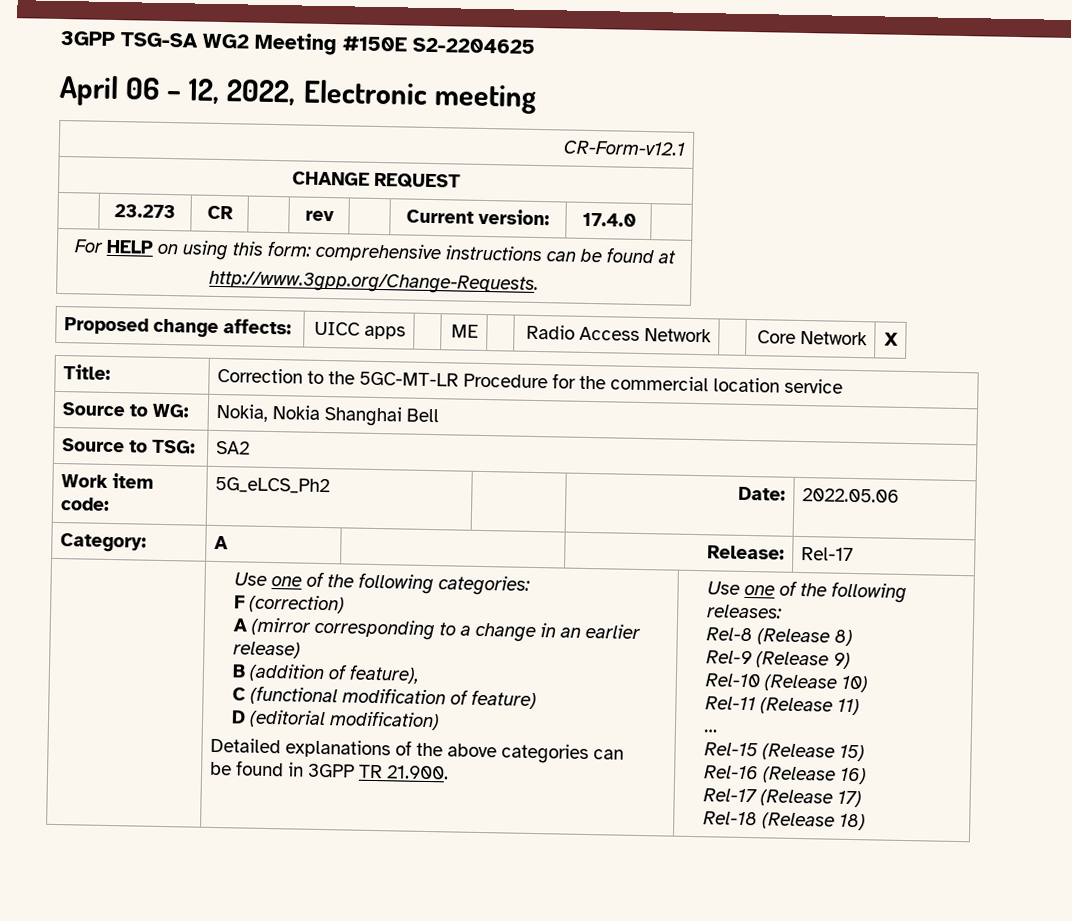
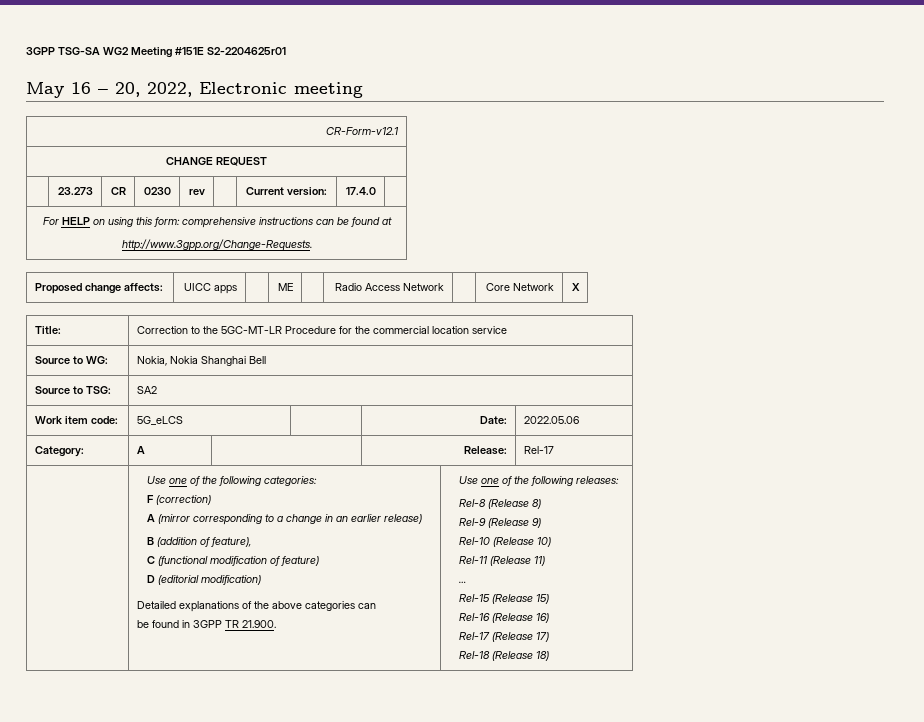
[342,36,535,54] [59,74,221,107] #150E S2-2204625 // April 06 – 12, -> [175,47,286,55] [26,82,140,98] #151E S2-2204625r01 // May 16 – 20,
(234, 212) none -> [143,187,171,195] 0230
[214,476,330,495] 5G_eLCS_Ph2 -> [136,416,183,425] 5G_eLCS

